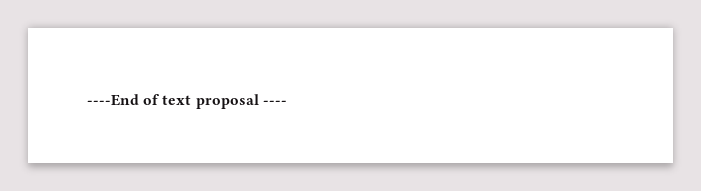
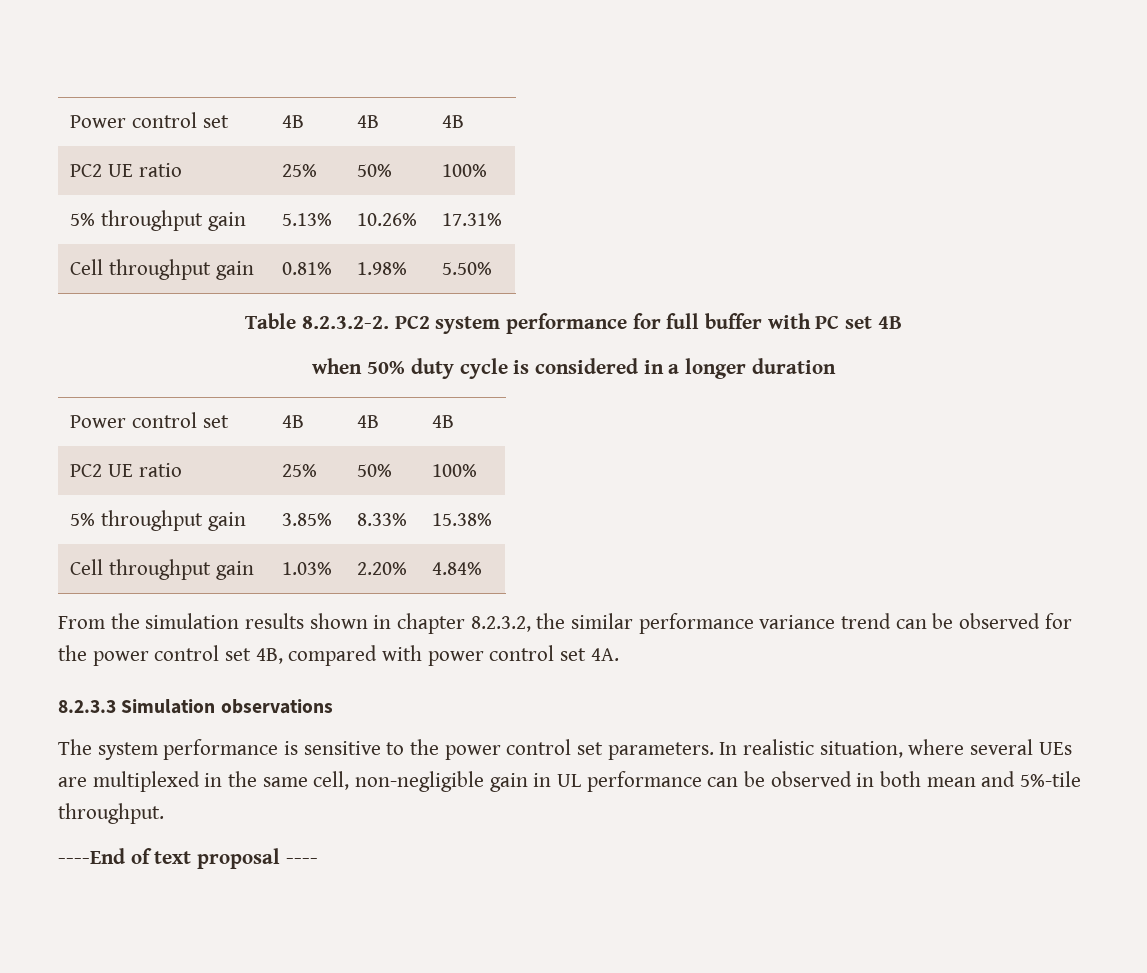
(87, 100) none -> [70,112,229,128] [282,115,305,128] [357,115,380,128] [442,115,465,128] [70,163,182,177] [282,164,318,177] [357,164,393,177] [442,164,488,177] [70,210,246,231] [282,213,333,226] [357,213,418,226] [442,213,503,226] [70,259,254,280] [282,262,333,275] [357,262,408,275] [442,262,493,275] [245,313,902,334] [312,358,836,379] [70,412,229,428] [282,415,305,428] [357,415,380,428] [432,415,455,428] [70,463,182,477] [282,464,318,477] [357,464,393,477] [432,464,478,477] [70,510,246,531] [282,513,333,526] [357,513,408,526] [432,513,493,526] [70,559,254,580] [282,562,333,575] [357,562,408,575] [432,562,483,575] [58,613,1072,634] [58,645,619,666] [58,699,333,714] [58,739,1072,760] [58,771,1082,792] [58,803,164,824] Power control set | 4B | 4B | 4B // PC2 UE ratio | 25% | 50% | 100% // 5% throughput gain | 5.13% | 10.26% | 17.31% // Cell throughput gain | 0.81% | 1.98% | 5.50% // Table 8.2.3.2-2. PC2 system performance for full buffer with PC set 4B // when 50% duty cycle is considered in a longer duration // Power control set | 4B | 4B | 4B // PC2 UE ratio | 25% | 50% | 100% // 5% throughput gain | 3.85% | 8.33% | 15.38% // Cell throughput gain | 1.03% | 2.20% | 4.84% // From the simulation results shown in chapter 8.2.3.2, the similar performance variance trend can be observed for the power control set 4B, compared with power control set 4A. // 8.2.3.3 Simulation observations // The system performance is sensitive to the power control set parameters. In realistic situation, where several UEs are multiplexed in the same cell, non-negligible gain in UL performance can be observed in both mean and 5%-tile throughput. //

